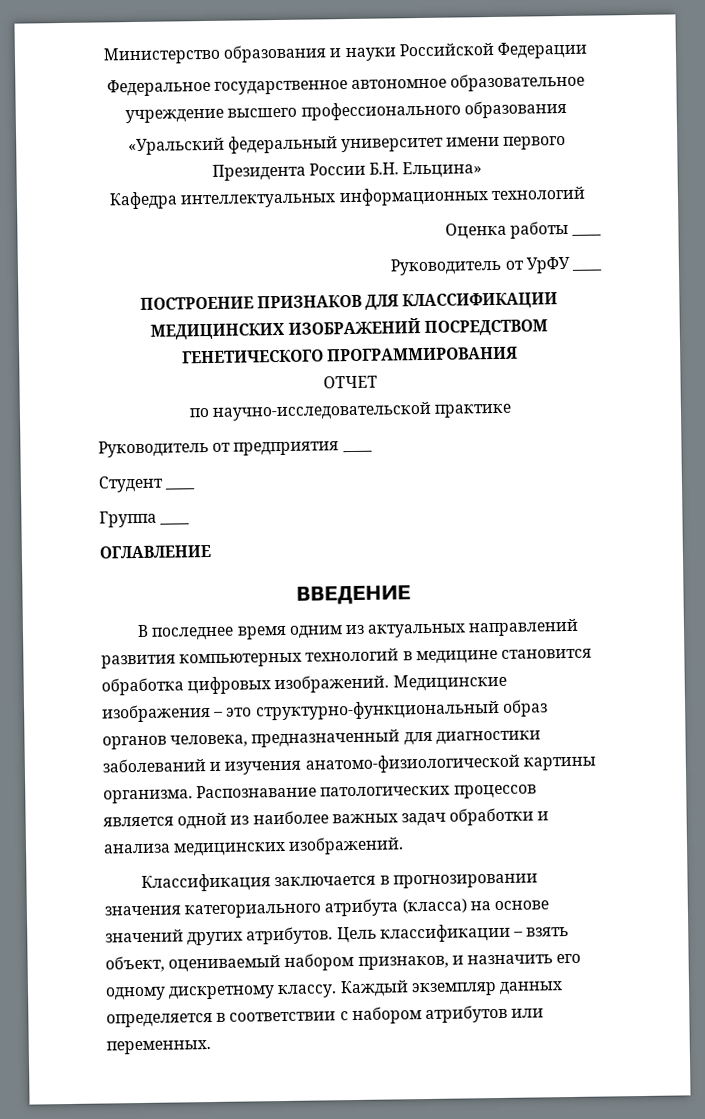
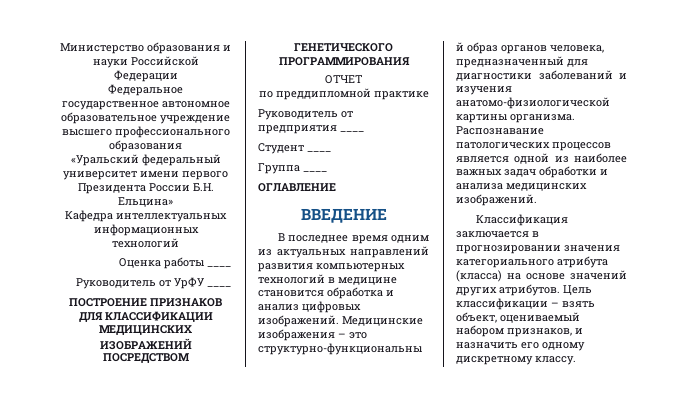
[212,401,432,421] научно-исследовательской -> [275,88,371,100] преддипломной
(184, 686) none -> [386,290,394,296] [258,304,299,311] и анализ
[339,980,563,998] [106,1004,545,1028] [106,1040,211,1055] Каждый экземпляр данных определяется в соответствии с набором атрибутов или переменных. -> (576, 360) none

